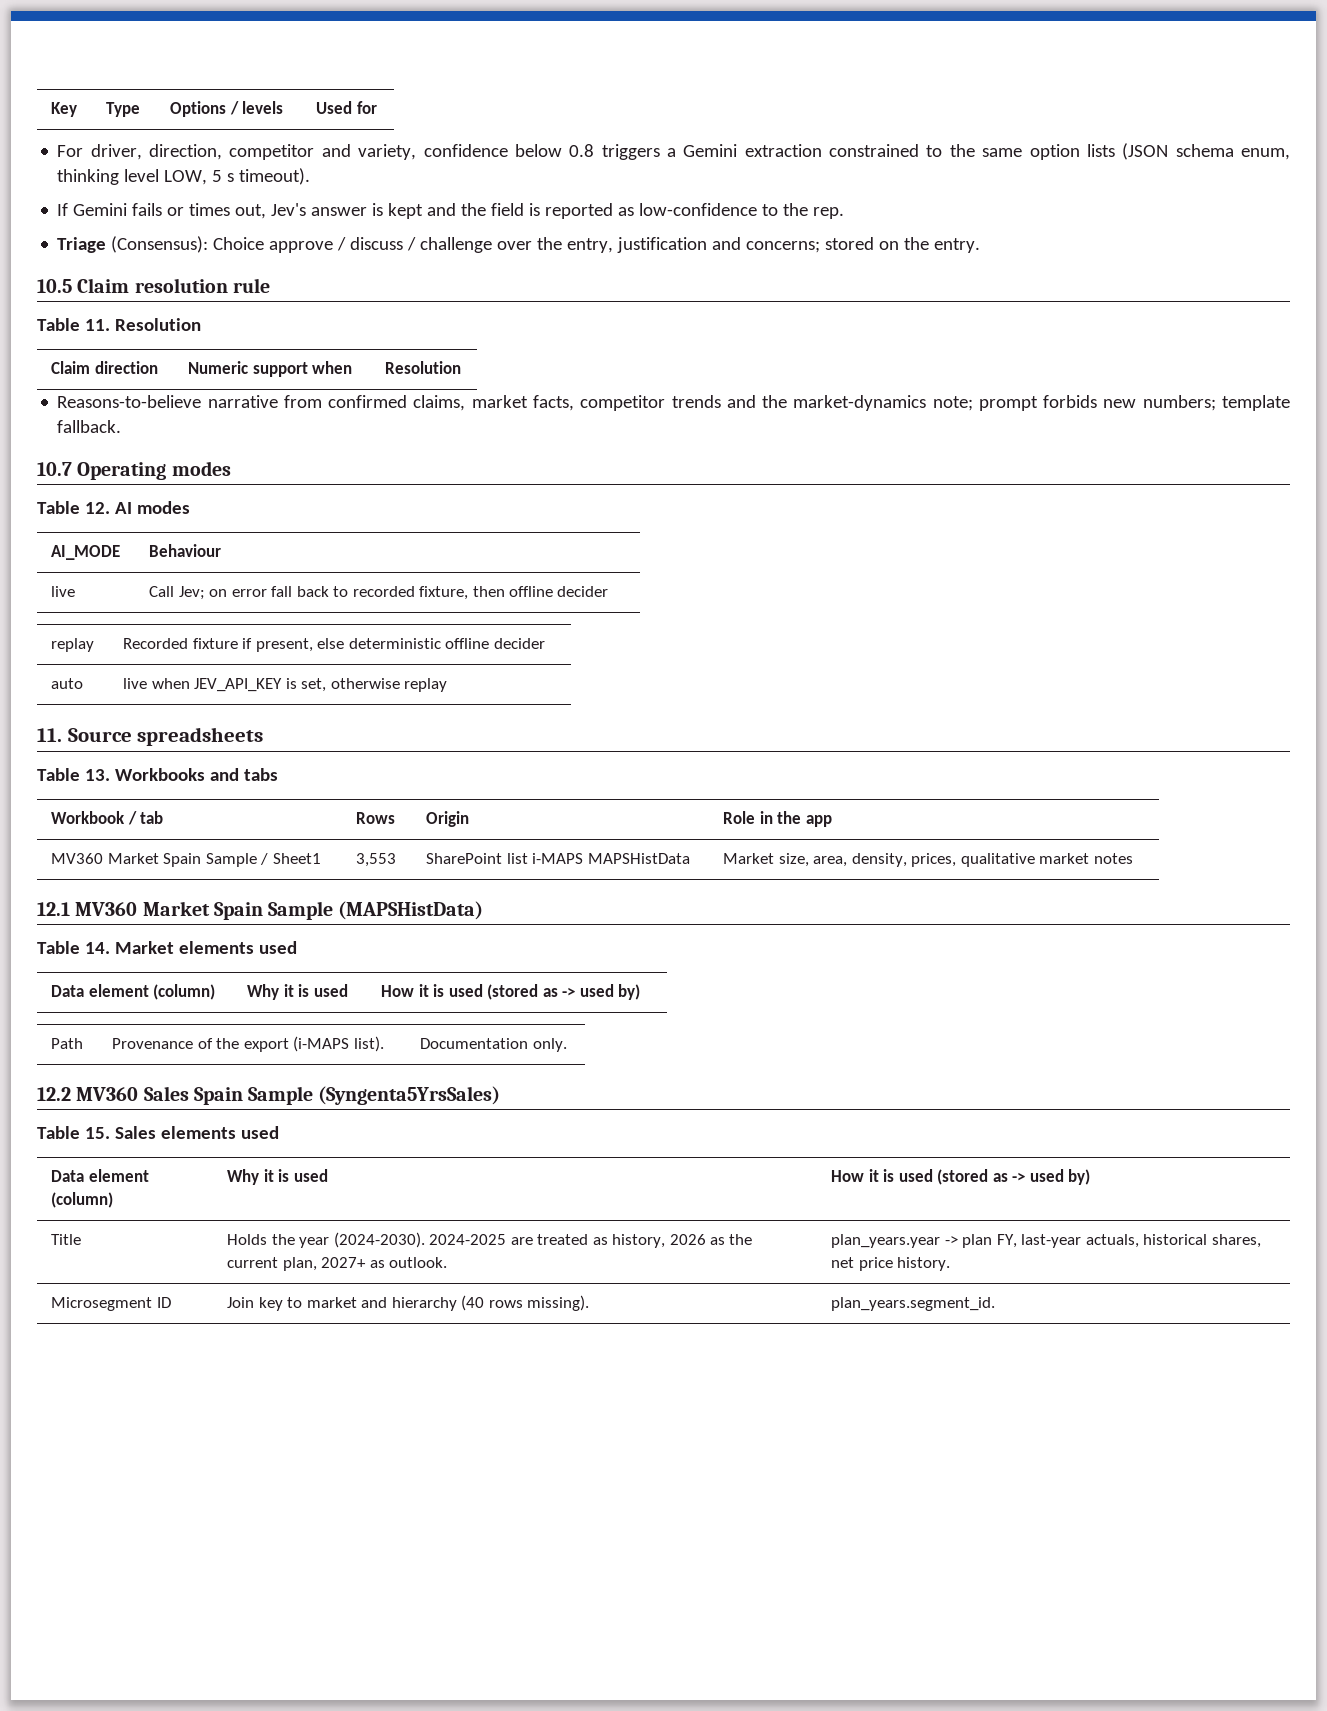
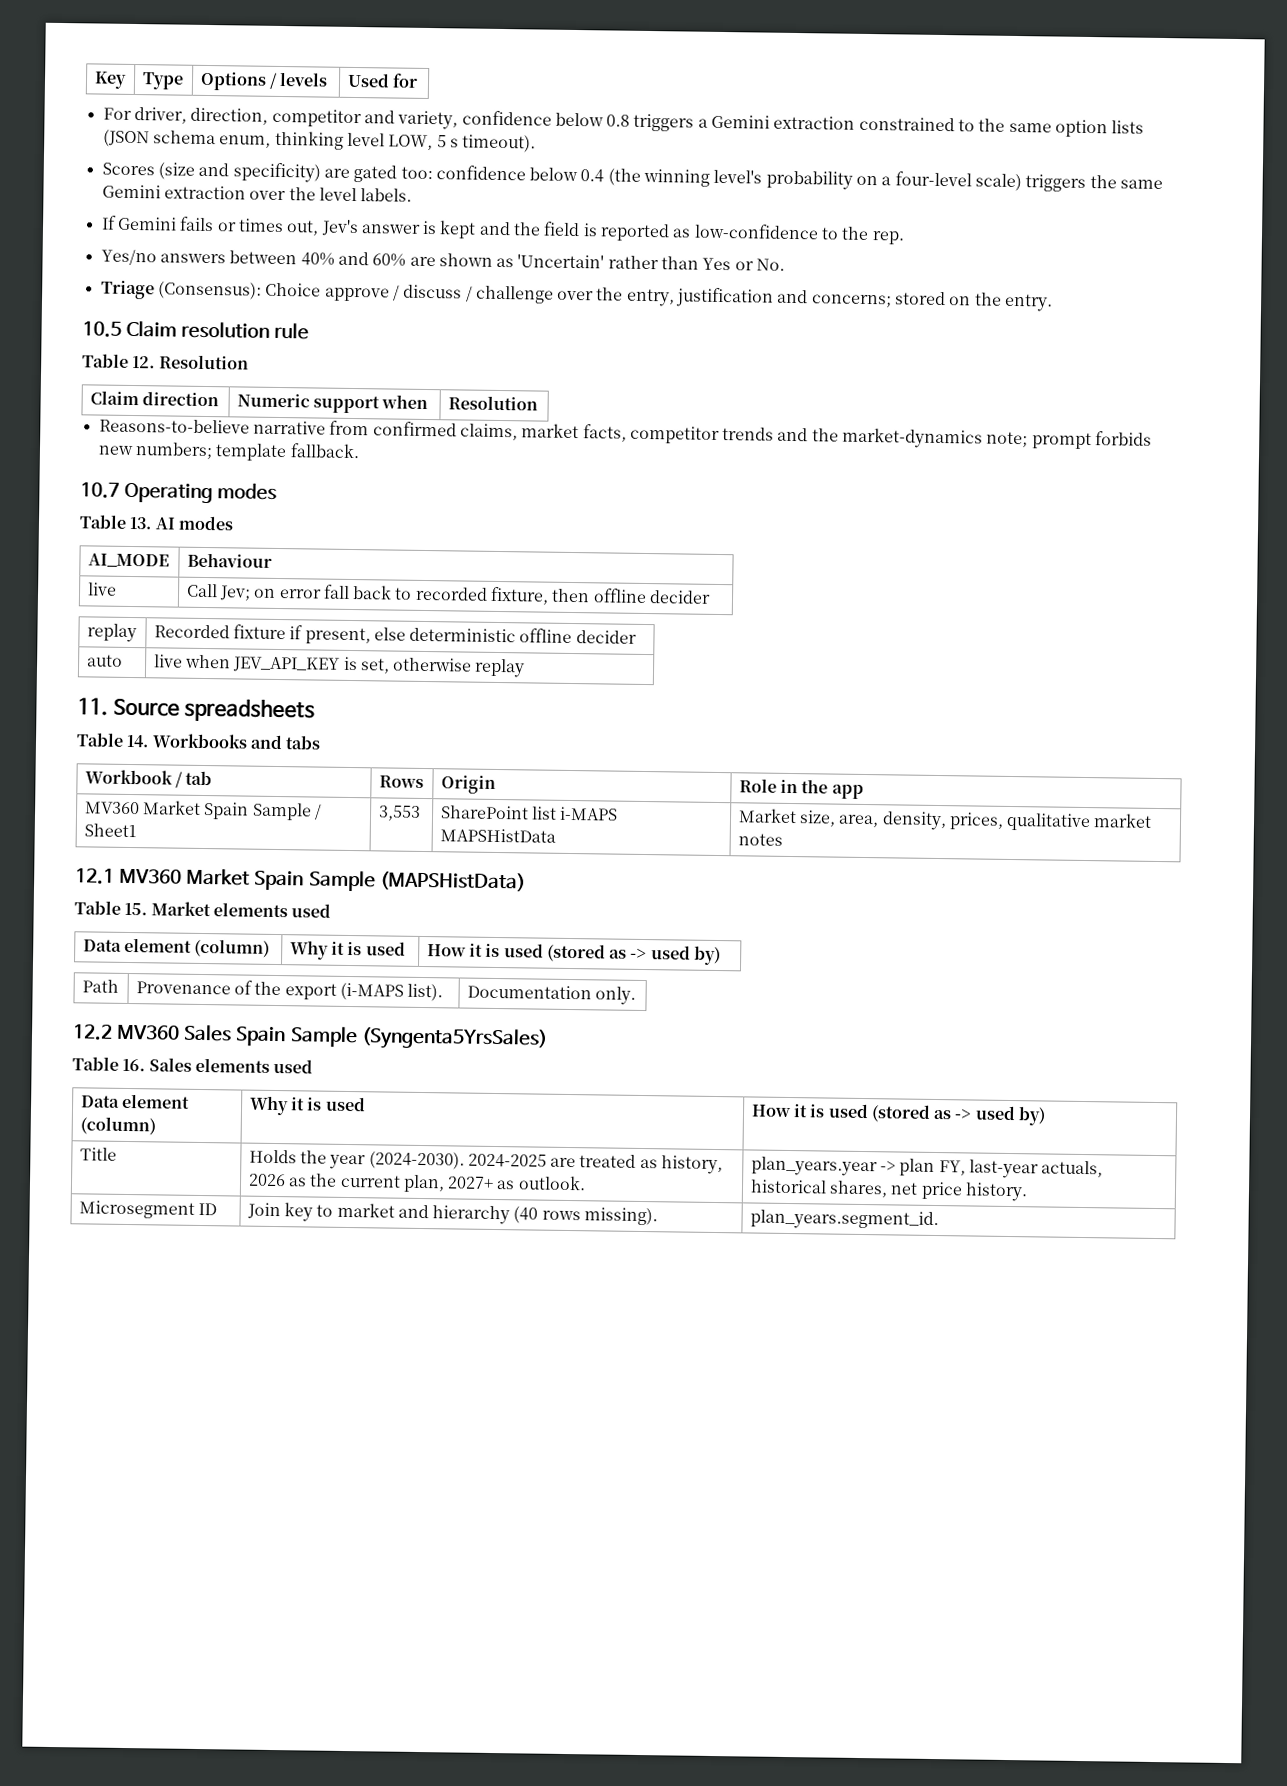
(311, 176) none -> [101,162,1164,192] [101,184,413,202] // Scores (size and specificity) are gated too: confidence below 0.4 (the winning level's probability on a four-level scale) triggers the same Gemini extraction over the level labels.
(845, 213) none -> [100,248,786,271] // Yes/no answers between 40% and 60% are shown as 'Uncertain' rather than Yes or No.
[84,319,110,331] 11. -> [132,355,156,369] 12.
[84,502,110,514] 12. -> [129,516,153,530] 13.
[84,769,110,781] 13. -> [126,734,150,748] 14.
[84,942,110,954] 14. -> [124,902,148,916] 15.
[84,1127,110,1139] 15. -> [122,1058,146,1072] 16.

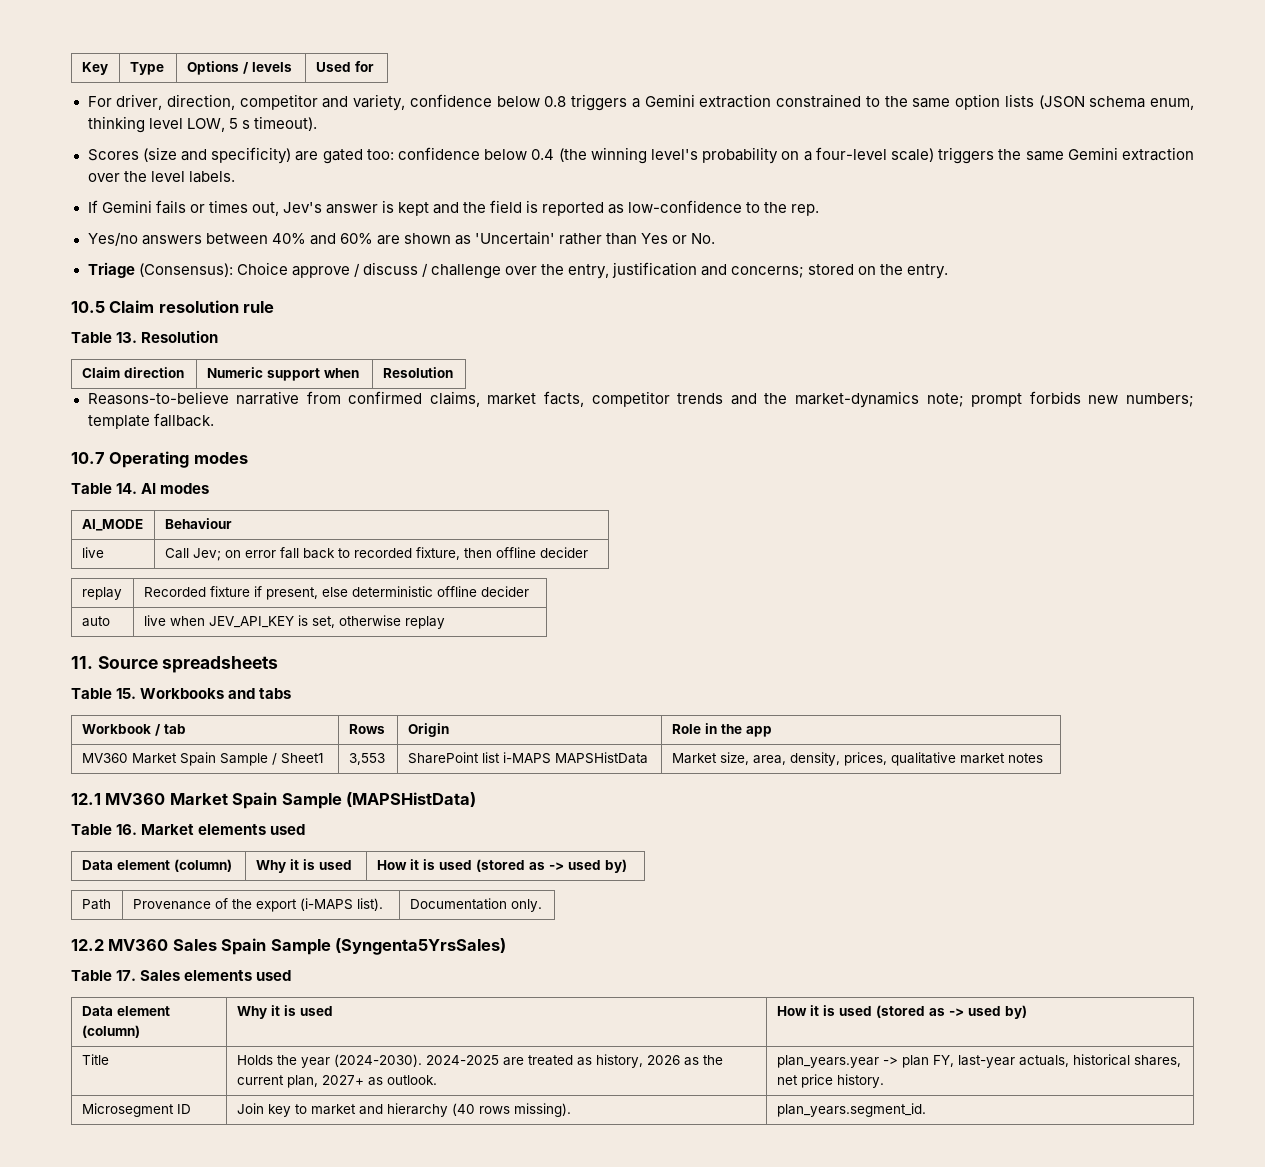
[132,355,156,369] 12. -> [116,332,138,343] 13.
[129,516,153,530] 13. -> [116,483,138,494] 14.
[126,734,150,748] 14. -> [116,688,137,699] 15.
[124,902,148,916] 15. -> [116,824,138,835] 16.
[122,1058,146,1072] 16. -> [116,970,137,981] 17.

